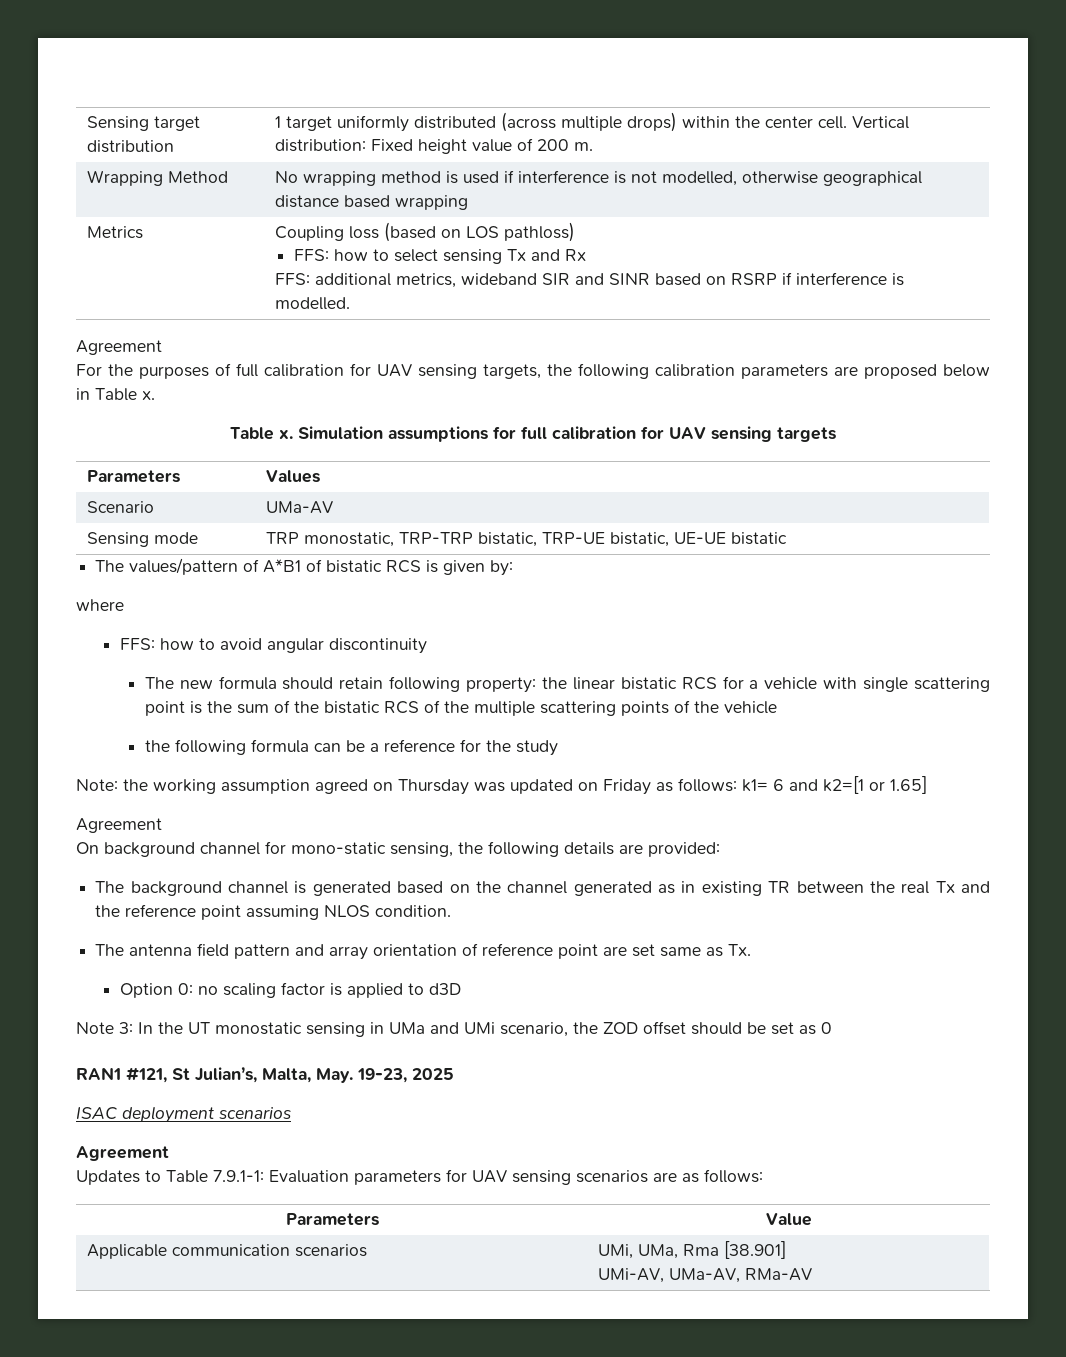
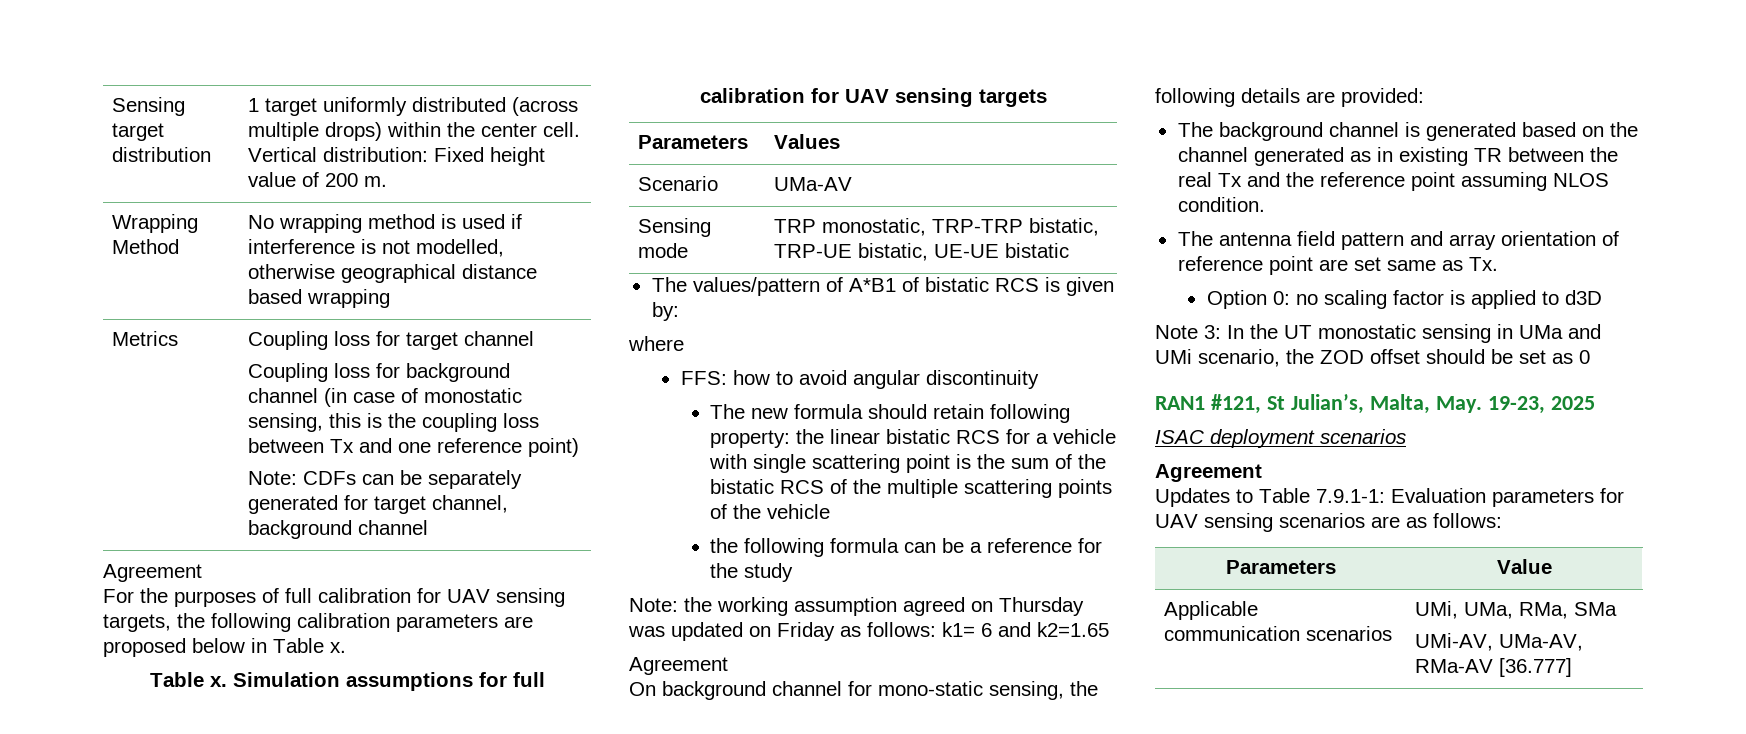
[383,222,575,242] [293,249,586,264] [274,272,904,288] [274,297,350,310] (based on LOS pathloss) // FFS: how to select sensing Tx and Rx // FFS: additional metrics, wideband SIR and SINR based on RSRP if interference is modelled. -> [375,331,534,350] [247,363,510,382] [247,388,522,407] [247,413,539,432] [247,438,579,457] [247,470,522,489] [247,495,508,514] [247,520,428,539] for target channel // Coupling loss for background channel (in case of monostatic sensing, this is the coupling loss between Tx and one reference point) // Note: CDFs can be separately generated for target channel, background channel
[823,776,927,794] k2=[1 or 1.65] -> [1037,622,1109,637] k2=1.65
[682,1241,786,1259] Rma [38.901] -> [1518,602,1617,619] RMa, SMa
(812, 1274) none -> [1498,658,1572,677] [36.777]

